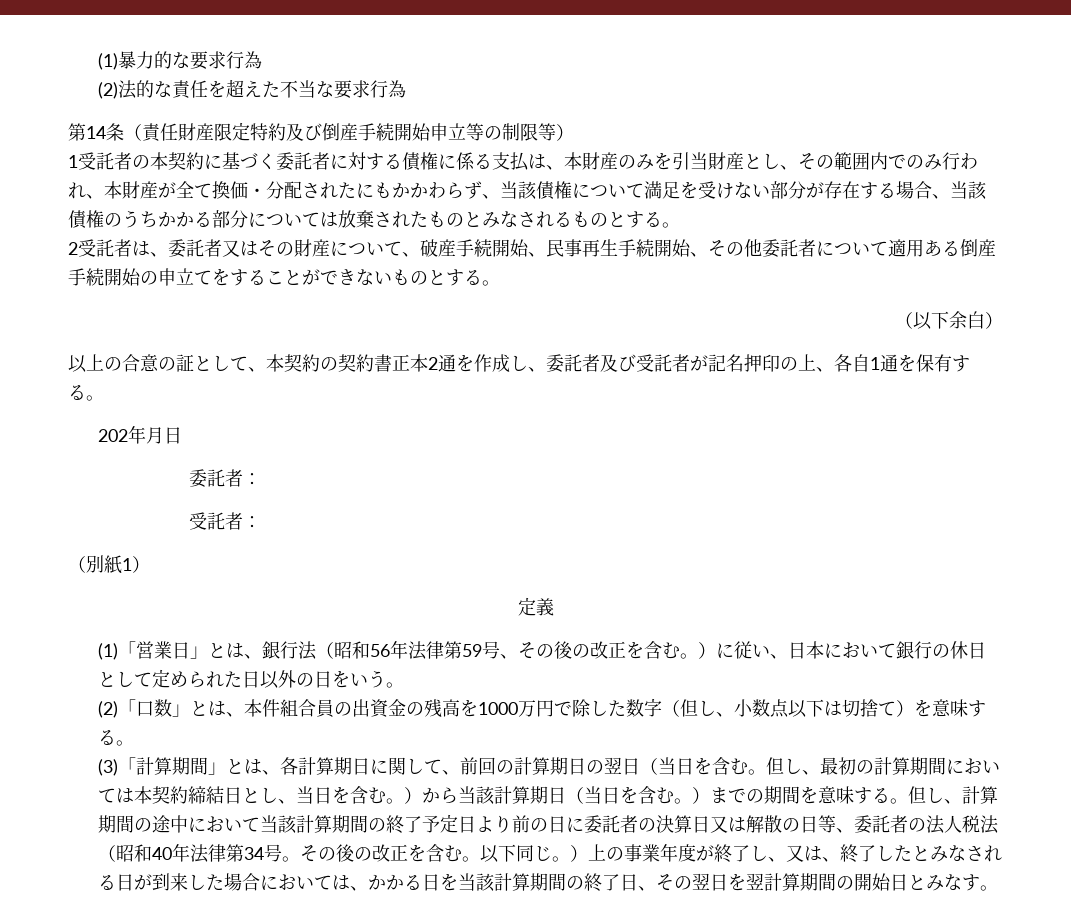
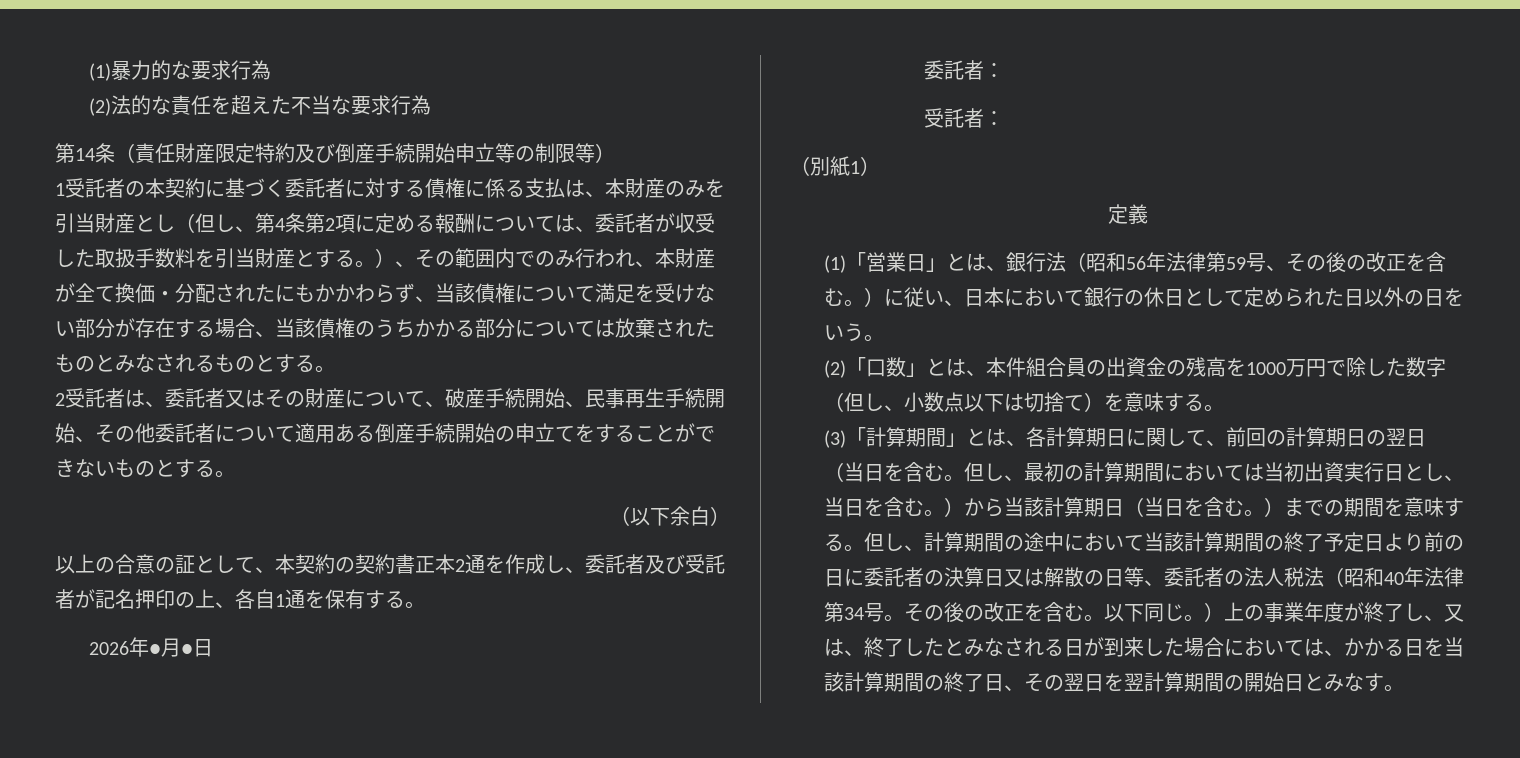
(780, 161) none -> [175,213,715,234] [55,248,395,268] （但し、第4条第2項に定める報酬については、委託者が収受した取扱手数料を引当財産とする。）
[98,425,165,444] 202年月 -> [88,637,193,657] 2026年●月●
[134,786,225,804] 本契約締結 -> [1263,462,1384,482] 当初出資実行

